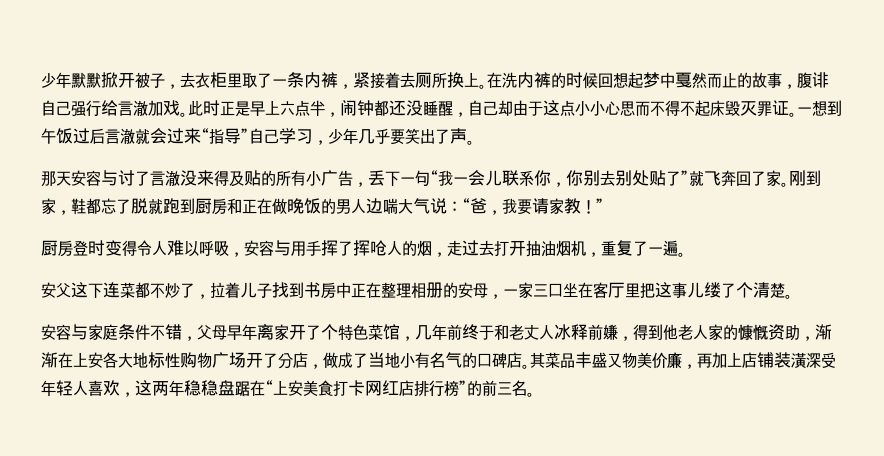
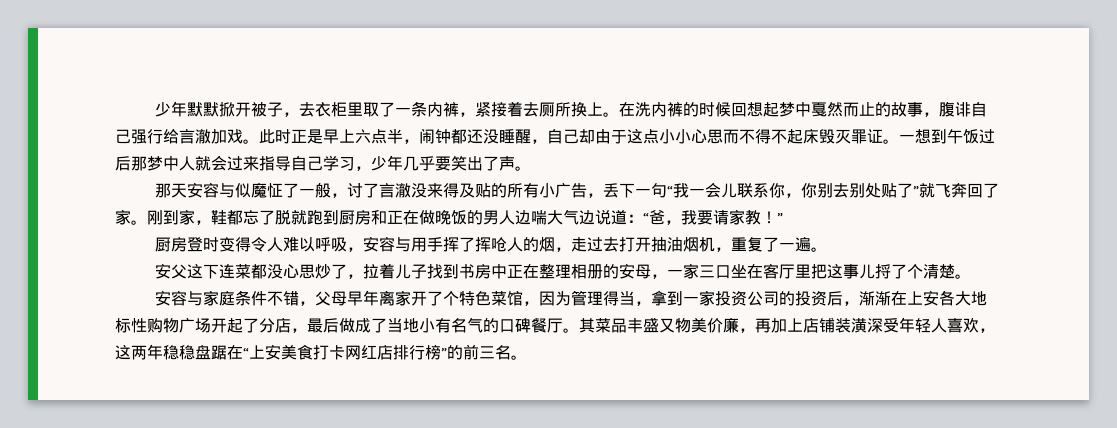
[105,128,249,144] 言澈就会过来“指导” -> [131,155,291,171] 那梦中人就会过来指导
(118, 178) none -> [235,182,348,198] 似魔怔了一般，
[430,198,447,214] 说 -> [579,209,627,225] 边说道
[150,283,165,298] 不 -> [267,264,316,279] 没心思
[704,282,721,298] 缕 -> [875,264,892,279] 捋
[415,324,800,341] 几年前终于和老丈人冰释前嫌，得到他老人家的慷慨资助 -> [539,290,844,306] 因为管理得当，拿到一家投资公司的投资后
(263, 360) none -> [227,318,243,333] 起
(323, 366) none -> [307,318,339,333] 最后
[507,352,522,368] 店 -> [531,318,563,333] 餐厅

